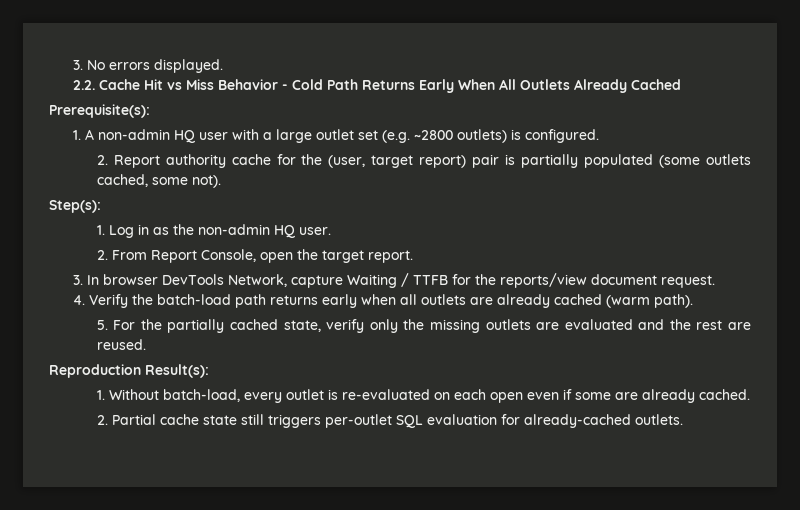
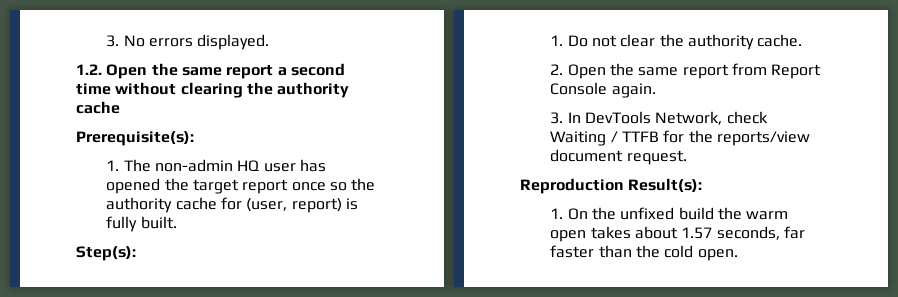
[73,79,682,93] 2.2. Cache Hit vs Miss Behavior - Cold Path Returns Early When All Outlets Already Cached -> [76,63,345,79] [76,82,350,98] [76,101,120,114] 1.2. Open the same report a second time without clearing the authority cache
[84,129,94,140] A -> [123,159,151,172] The
[231,129,599,143] [96,154,751,168] [96,174,221,188] [49,200,101,213] [96,224,331,238] [96,249,413,263] with a large outlet set (e.g. ~2800 outlets) is configured. // 2. Report authority cache for the (user, target report) pair is partially populated (some outlets cached, some not). // Step(s): // 1. Log in as the non-admin HQ user. // 2. From Report Console, open the target report. -> [299,159,326,172] [106,178,376,194] [106,197,358,213] [106,216,177,232] [76,246,136,261] [550,34,803,50] [550,63,822,79] [550,82,656,98] has opened the target report once so the authority cache for (user, report) is fully built. // Step(s): // 1. Do not clear the authority cache. // 2. Open the same report from Report Console again.
[102,274,158,285] browser -> (581, 117) none
[290,275,343,288] capture -> [726,111,768,124] check
[73,294,694,308] [96,319,751,333] [96,339,146,350] [49,364,209,378] [96,389,750,403] [96,414,683,428] 4. Verify the batch-load path returns early when all outlets are already cached (warm path). // 5. For the partially cached state, verify only the missing outlets are evaluated and the rest are reused. // Reproduction Result(s): // 1. Without batch-load, every outlet is re-evaluated on each open even if some are already cached. // 2. Partial cache state still triggers per-outlet SQL evaluation for already-cached outlets. -> [520,178,703,194] [550,207,789,220] [550,226,805,242] [550,245,738,261] Reproduction Result(s): // 1. On the unfixed build the warm open takes about 1.57 seconds, far faster than the cold open.

